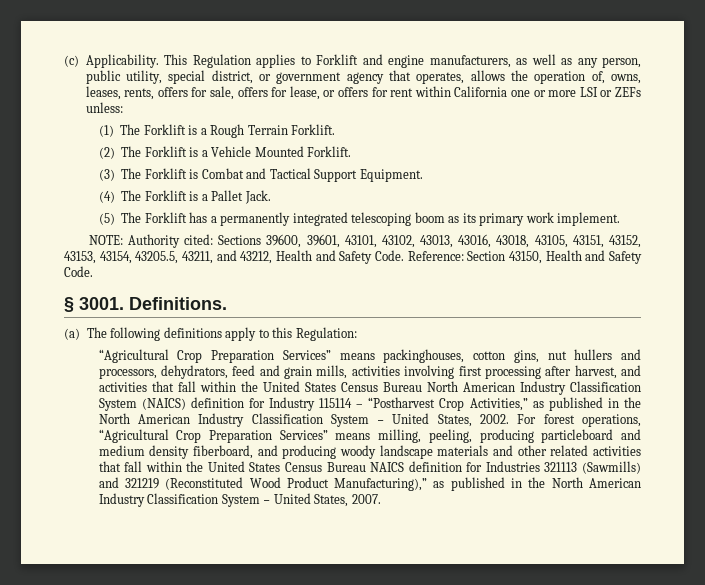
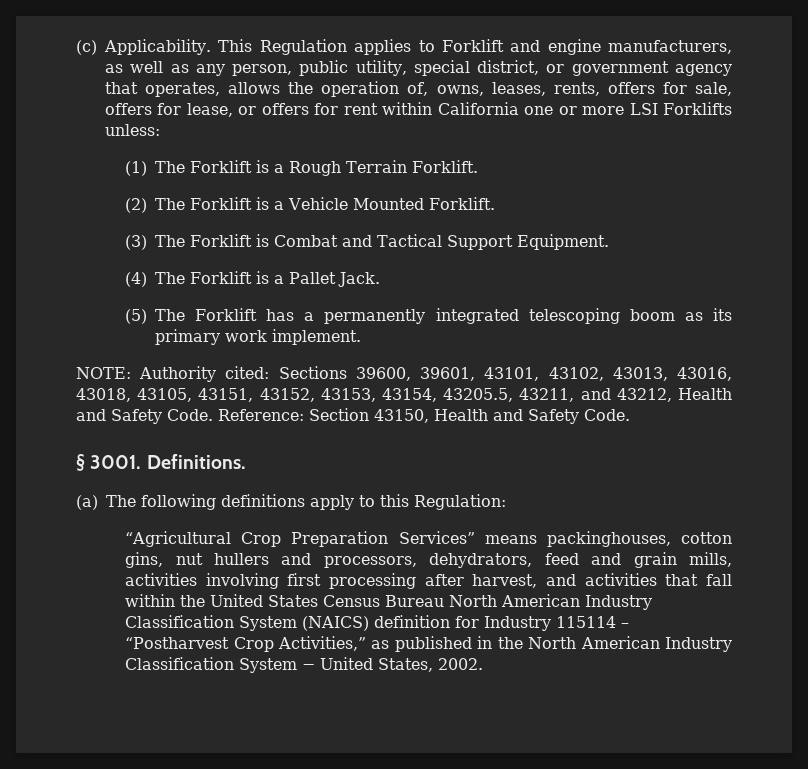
[600,87,641,97] or ZEFs -> [663,102,733,115] Forklifts
[517,414,641,427] [98,429,641,443] [98,445,641,459] [98,461,642,474] [98,477,641,491] [98,493,381,507] For forest operations, “Agricultural Crop Preparation Services” means milling, peeling, producing particleboard and medium density fiberboard, and producing woody landscape materials and other related activities that fall within the United States Census Bureau NAICS definition for Industries 321113 (Sawmills) and 321219 (Reconstituted Wood Product Manufacturing),” as published in the North American Industry Classification System − United States, 2007. -> (484, 664) none

